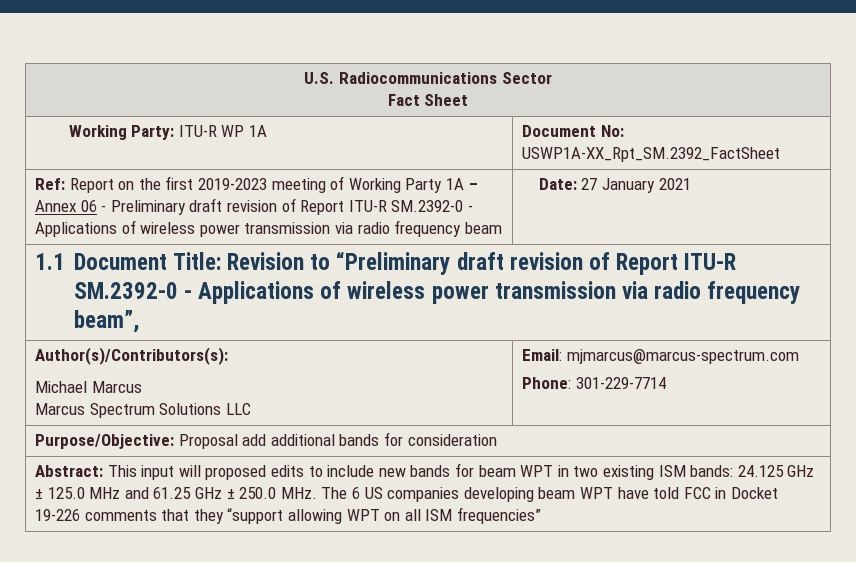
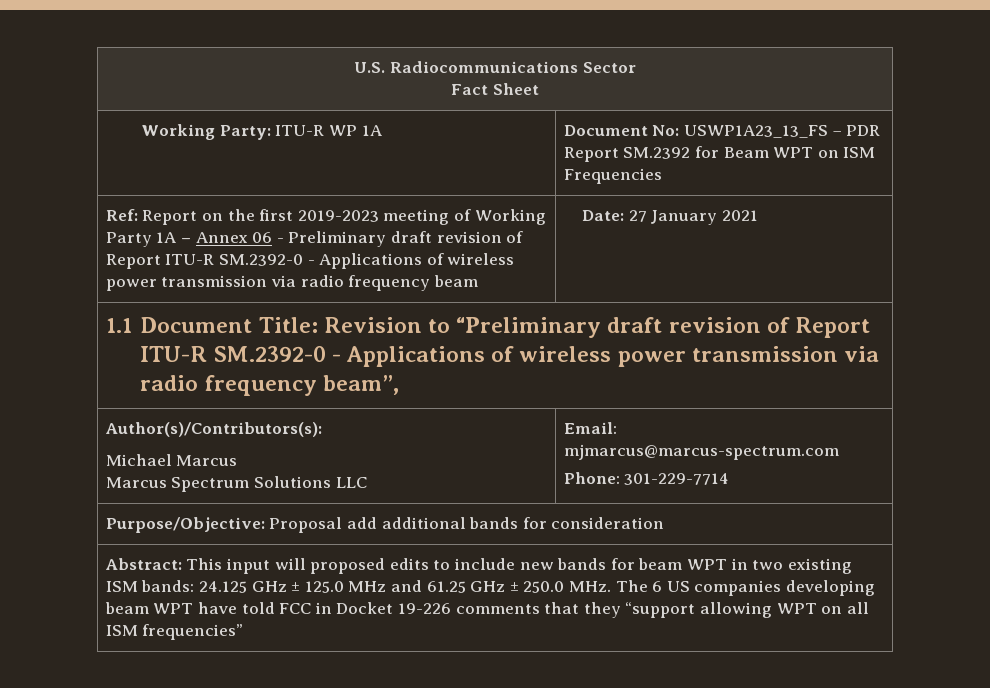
[522,147,781,162] USWP1A-XX_Rpt_SM.2392_FactSheet -> [684,125,881,138] [563,146,876,162] [563,168,662,184] USWP1A23_13_FS – PDR Report SM.2392 for Beam WPT on ISM Frequencies

